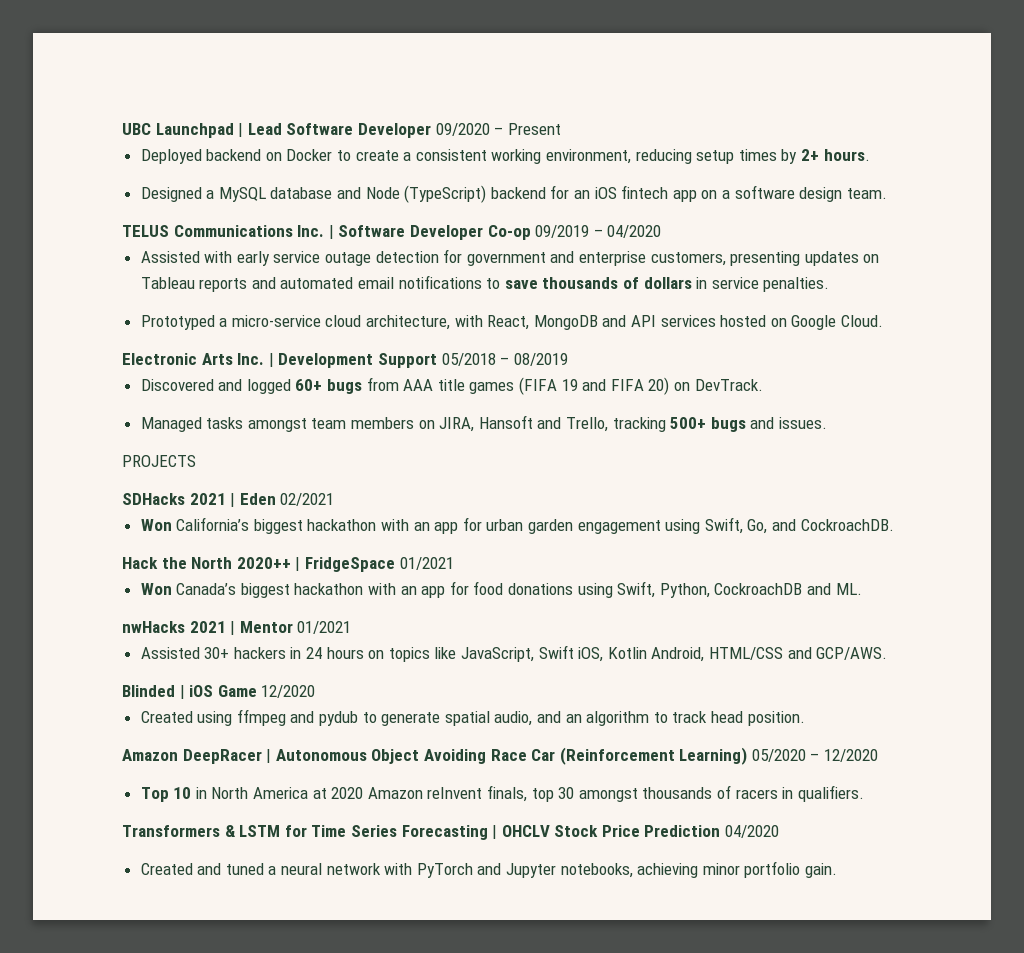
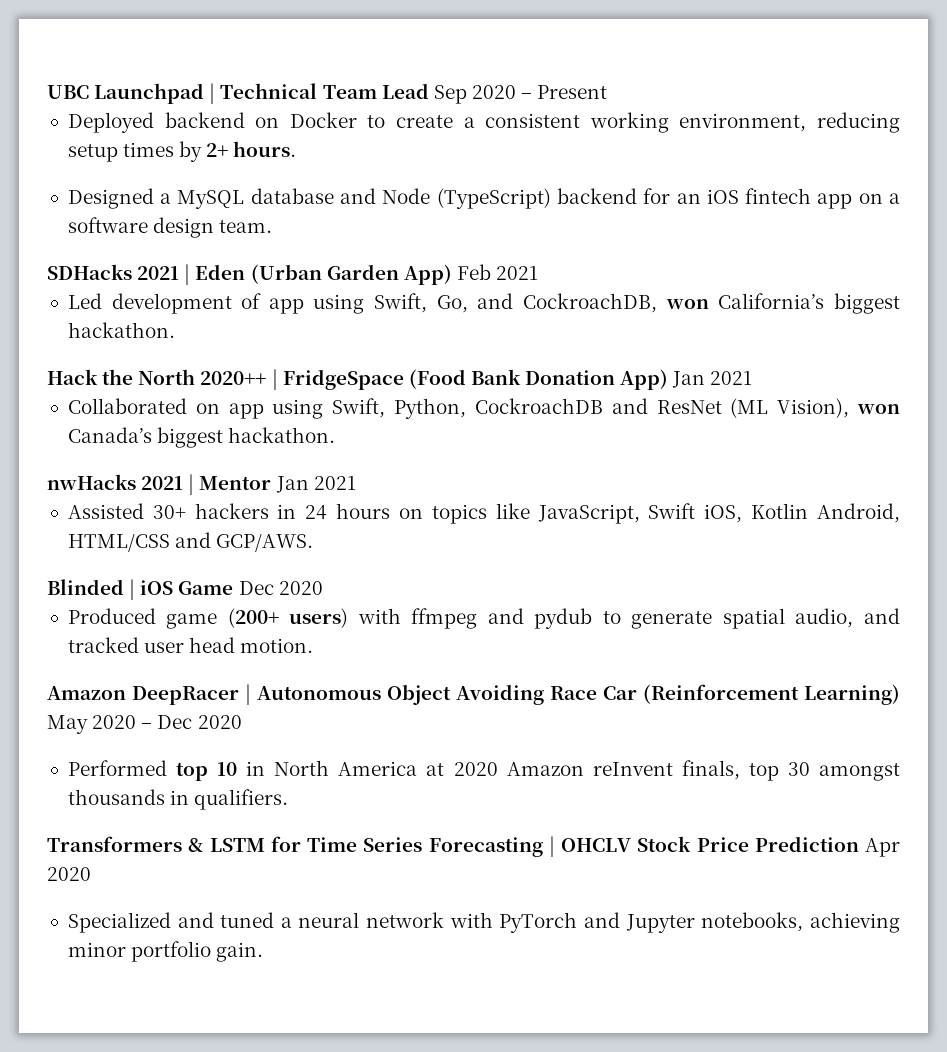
[247,123,490,138] Lead Software Developer 09/2020 -> [220,83,516,104] Technical Team Lead Sep 2020
[122,225,662,240] [140,249,880,266] [140,275,830,292] [140,315,883,330] [122,353,568,368] [140,377,763,395] [140,415,827,432] [122,455,196,467] [122,493,335,507] [140,517,894,534] TELUS Communications Inc. | Software Developer Co-op 09/2019 – 04/2020 // Assisted with early service outage detection for government and enterprise customers, presenting updates on Tableau reports and automated email notifications to save thousands of dollars in service penalties. // Prototyped a micro-service cloud architecture, with React, MongoDB and API services hosted on Google Cloud. // Electronic Arts Inc. | Development Support 05/2018 – 08/2019 // Discovered and logged 60+ bugs from AAA title games (FIFA 19 and FIFA 20) on DevTrack. // Managed tasks amongst team members on JIRA, Hansoft and Trello, tracking 500+ bugs and issues. // PROJECTS // SDHacks 2021 | Eden 02/2021 // Won California’s biggest hackathon with an app for urban garden engagement using Swift, Go, and CockroachDB. -> [47,264,539,285] [67,293,900,314] [67,322,175,338] SDHacks 2021 | Eden (Urban Garden App) Feb 2021 // Led development of app using Swift, Go, and CockroachDB, won California’s biggest hackathon.
[399,557,454,570] [140,581,574,598] 01/2021 // Won Canada’s biggest hackathon with an app for food donations -> [408,369,753,390] [67,398,264,419] (Food Bank Donation App) Jan 2021 // Collaborated on app
[835,583,862,595] ML. -> [656,398,901,418] [67,427,336,448] ResNet (ML Vision), won Canada’s biggest hackathon.
[297,621,352,634] 01/2021 -> [275,476,356,493] Jan 2021
[261,685,316,698] [140,711,233,726] 12/2020 // Created using -> [238,581,323,595] [67,608,401,629] Dec 2020 // Produced game (200+ users) with
[565,711,805,726] an algorithm to track head position. -> [67,637,314,653] tracked user head motion.
[751,749,879,762] [140,787,169,802] 05/2020 – 12/2020 // Top -> [47,715,242,734] [67,760,208,781] May 2020 – Dec 2020 // Performed top
[716,785,778,799] of racers -> (165, 797) none
[725,825,780,838] [140,863,193,875] 04/2020 // Created -> [865,838,900,857] [47,867,91,881] [67,912,171,933] Apr 2020 // Specialized

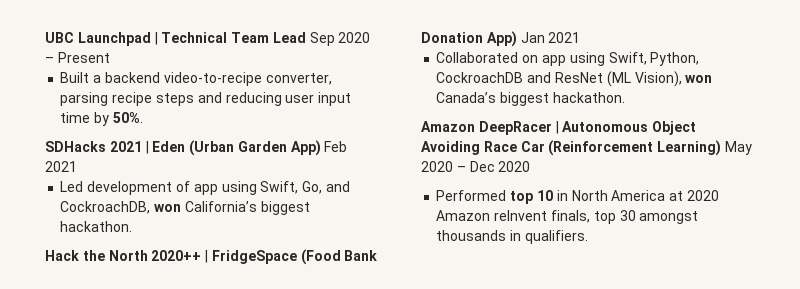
[67,112,901,133] [67,141,297,162] [67,188,900,209] [67,217,273,238] Deployed backend on Docker to create a consistent working environment, reducing setup times by 2+ hours. // Designed a MySQL database and Node (TypeScript) backend for an iOS fintech app on a software design team. -> [60,72,332,86] [60,92,352,106] [60,112,143,126] Built a backend video-to-recipe converter, parsing recipe steps and reducing user input time by 50%.
[47,474,356,495] [67,503,900,524] [67,532,314,552] [47,579,323,600] [67,608,900,629] [67,637,314,653] // nwHacks 2021 | Mentor Jan 2021 // Assisted 30+ hackers in 24 hours on topics like JavaScript, Swift iOS, Kotlin Android, HTML/CSS and GCP/AWS. // Blinded | iOS Game Dec 2020 // Produced game (200+ users) with ffmpeg and pydub to generate spatial audio, and tracked user head motion. -> (625, 97) none
[47,836,900,857] [47,867,91,881] [67,912,900,933] [67,941,264,962] // Transformers & LSTM for Time Series Forecasting | OHCLV Stock Price Prediction Apr 2020 // Specialized and tuned a neural network with PyTorch and Jupyter notebooks, achieving minor portfolio gain. -> (588, 237) none

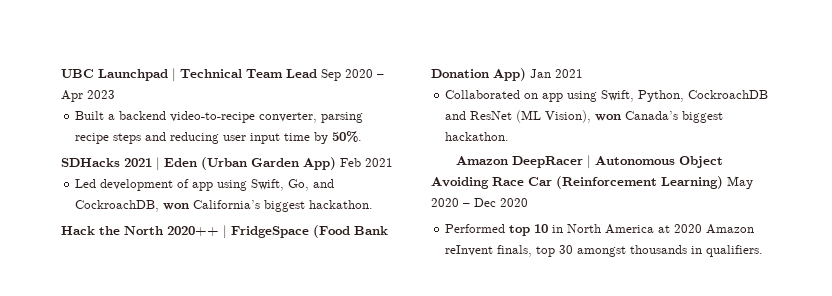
[57,52,110,63] Present -> [61,90,115,102] Apr 2023

